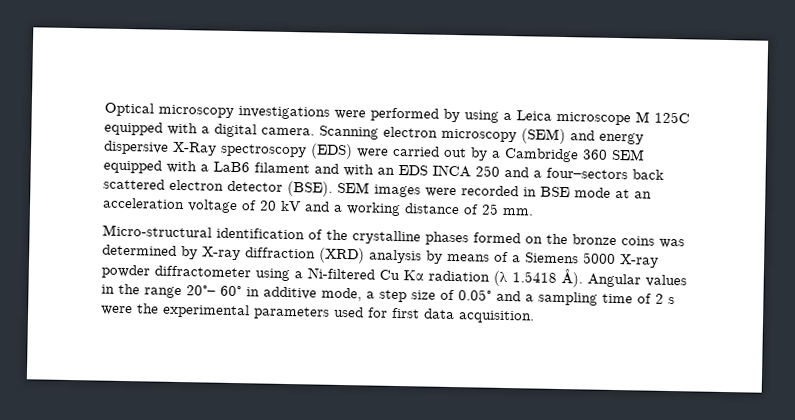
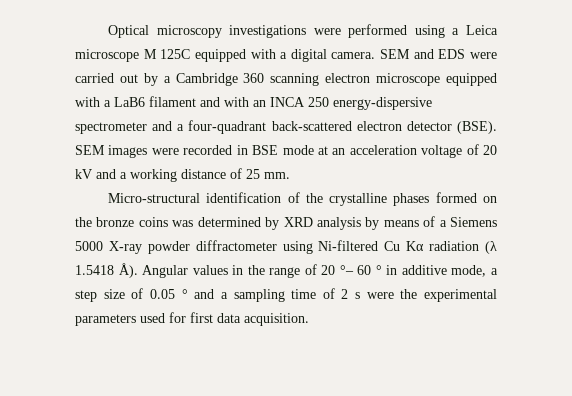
[443,108,460,123] by -> (408, 31) none
[319,125,644,145] [103,140,353,160] Scanning electron microscopy (SEM) and energy dispersive X-Ray spectroscopy (EDS) -> [380,49,466,59] SEM and EDS
[611,148,645,161] SEM -> [270,73,441,86] scanning electron microscope
[398,165,428,176] EDS -> (266, 103) none
[504,166,664,180] [103,178,165,190] and a four–sectors back scattered -> [333,97,432,110] [75,120,352,134] energy-dispersive spectrometer and a four-quadrant back-scattered
[202,246,365,264] X-ray diffraction (XRD) -> [283,217,313,227] XRD
[294,271,303,279] a -> (313, 247) none
[186,285,242,297] 20°– 60° -> [304,264,382,275] of 20 °– 60 °
[458,289,492,301] 0.05° -> [149,289,188,299] 0.05 °

